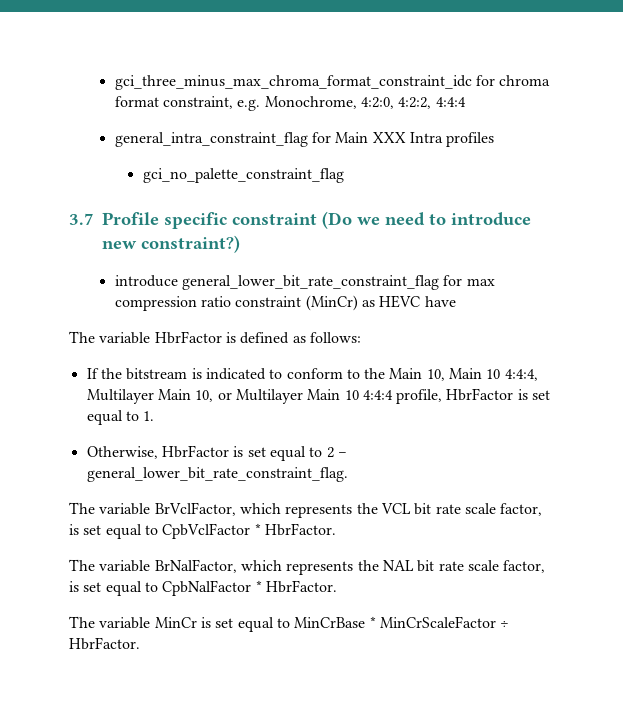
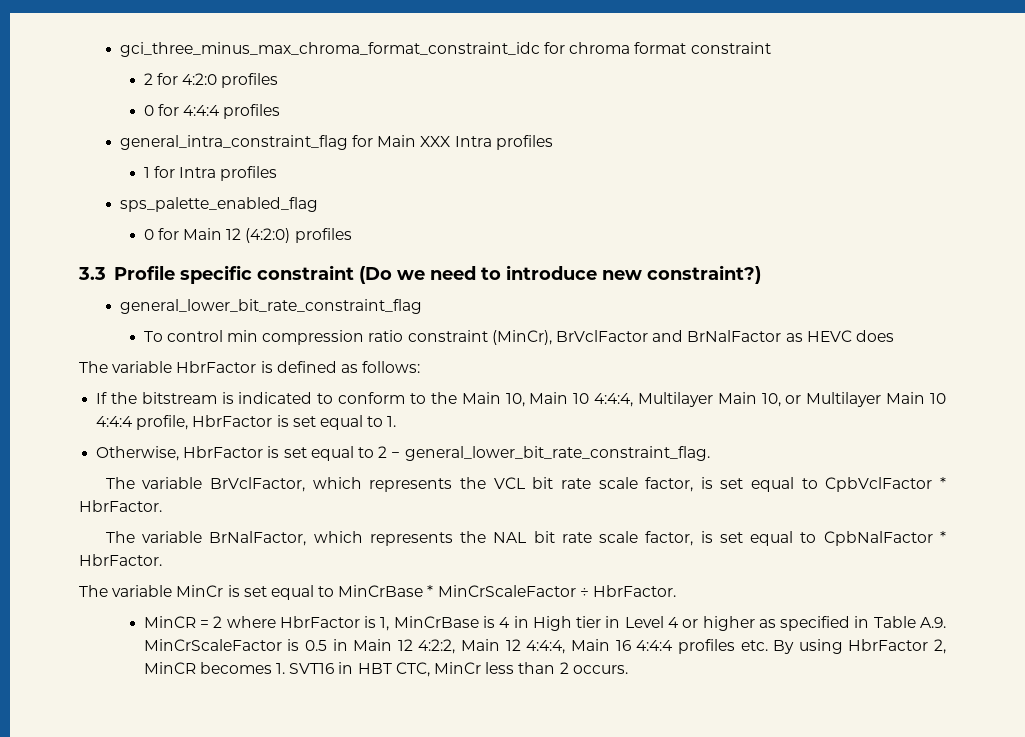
[163,96,466,111] constraint, e.g. Monochrome, 4:2:0, 4:2:2, 4:4:4 -> [690,42,771,54] [143,73,279,88] [143,104,281,119] constraint // 2 for 4:2:0 profiles // 0 for 4:4:4 profiles
[142,168,344,183] [69,213,94,225] gci_no_palette_constraint_flag // 3.7 -> [143,166,278,181] [119,197,318,212] [143,228,352,243] [78,267,106,280] 1 for Intra profiles // sps_palette_enabled_flag // 0 for Main 12 (4:2:0) profiles // 3.3
[114,275,178,287] introduce -> (761, 274) none
[443,275,495,286] [114,295,358,311] for max compression ratio constraint (MinCr) -> [143,330,782,345] // To control min compression ratio constraint (MinCr), BrVclFactor and BrNalFactor
[424,296,456,307] have -> [855,330,894,342] does
(140, 643) none -> [143,616,947,631] [143,639,946,654] [143,662,628,677] // MinCR = 2 where HbrFactor is 1, MinCrBase is 4 in High tier in Level 4 or higher as specified in Table A.9. MinCrScaleFactor is 0.5 in Main 12 4:2:2, Main 12 4:4:4, Main 16 4:4:4 profiles etc. By using HbrFactor 2, MinCR becomes 1. SVT16 in HBT CTC, MinCr less than 2 occurs.

